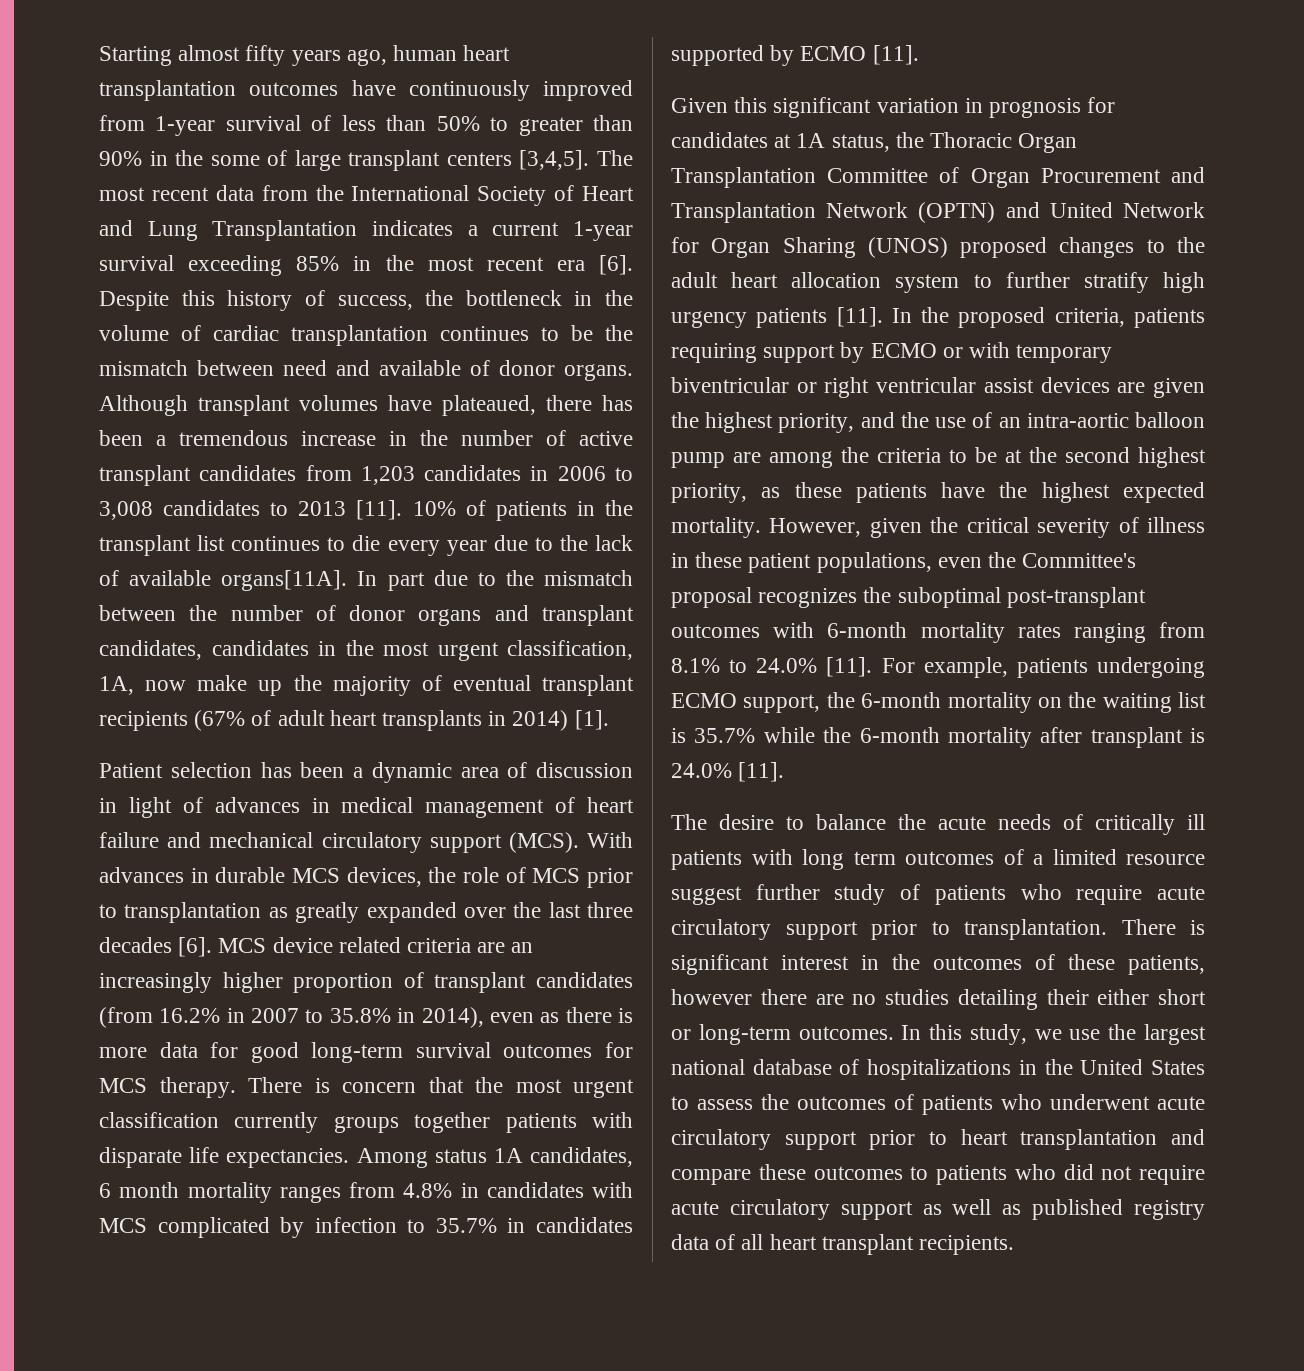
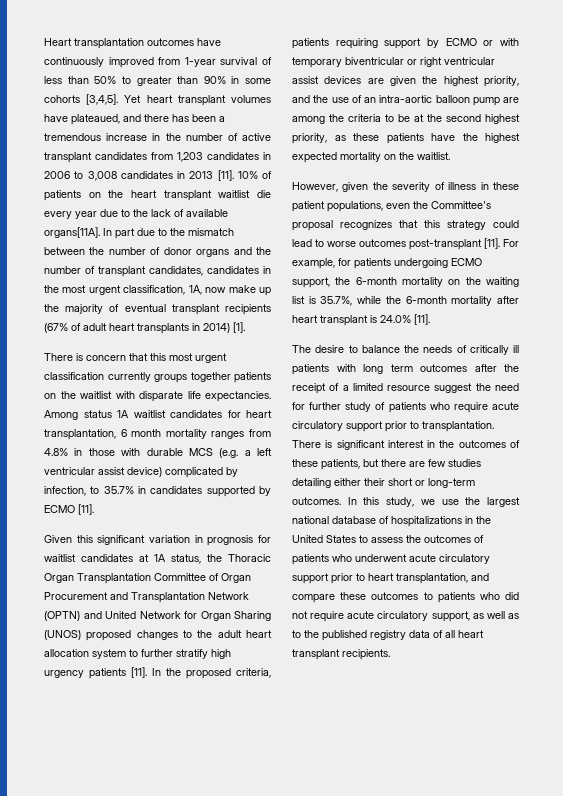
[99,45,511,66] Starting almost fifty years ago, human heart -> [44,38,72,46] Heart
[175,150,633,171] [99,185,634,206] [99,220,633,241] [99,255,633,276] [99,290,633,311] [99,325,633,346] [99,360,633,381] [99,395,188,416] the some of large transplant centers [3,4,5]. The most recent data from the International Society of Heart and Lung Transplantation indicates a current 1-year survival exceeding 85% in the most recent era [6]. Despite this history of success, the bottleneck in the volume of cardiac transplantation continues to be the mismatch between need and available of donor organs. Although -> [245,78,271,84] [44,94,173,105] some cohorts [3,4,5]. Yet heart
(536, 405) none -> [123,114,141,122] and
[270,502,289,516] to -> [177,171,185,179] in
[576,500,633,516] [99,535,346,556] in the transplant list continues to -> [88,190,251,201] on the heart transplant waitlist
(529, 613) none -> [255,247,271,255] [44,266,95,274] the number of
[99,762,633,783] [99,797,634,818] [99,832,633,853] [99,867,633,888] [99,902,633,923] [99,937,534,957] [99,972,633,993] [99,1007,633,1028] [99,1042,633,1063] [99,1077,236,1098] Patient selection has been a dynamic area of discussion in light of advances in medical management of heart failure and mechanical circulatory support (MCS). With advances in durable MCS devices, the role of MCS prior to transplantation as greatly expanded over the last three decades [6]. MCS device related criteria are an increasingly higher proportion of transplant candidates (from 16.2% in 2007 to 35.8% in 2014), even as there is more data for good long-term survival outcomes for MCS therapy. -> (245, 327) none
[475,1077,503,1093] the -> [150,353,166,361] this
(577, 1123) none -> [44,391,112,399] on the waitlist
[530,1147,633,1167] candidates, -> [133,410,272,418] [44,429,116,440] waitlist candidates for heart transplantation,
[486,1182,633,1198] [99,1218,147,1233] candidates with MCS -> [88,448,272,458] [44,467,162,477] those with durable MCS (e.g. a left ventricular assist device)
[314,1217,397,1233] infection -> [44,486,86,496] infection,
(1116, 105) none -> [44,554,76,562] waitlist
[671,517,761,538] mortality. -> [340,152,450,162] mortality on the waitlist. //
[966,517,1029,533] critical -> (388, 186) none
[863,587,1146,608] [671,622,1205,643] [671,658,818,673] the suboptimal post-transplant outcomes with 6-month mortality rates ranging from 8.1% to 24.0% -> [399,220,519,230] [292,239,482,250] that this strategy could lead to worse outcomes post-transplant
(1008, 667) none -> [338,258,351,266] for
[694,728,756,743] 35.7% -> [320,296,353,306] 35.7%,
(1083, 735) none -> [292,315,318,323] heart
[938,816,986,830] acute -> (419, 349) none
(994, 858) none -> [474,364,519,372] [292,383,326,394] after the receipt
(742, 895) none -> [475,383,519,391] [292,402,305,410] the need for
[671,989,752,1005] however -> [363,459,379,467] but
[852,994,877,1005] no -> [428,459,446,467] few
[1046,989,1150,1005] their either -> [334,478,385,486] either their
[1020,1129,1158,1150] transplantation -> [396,573,468,584] transplantation,
[840,1201,913,1220] support -> [431,611,470,622] support,
(1022, 1209) none -> [292,630,319,638] to the

